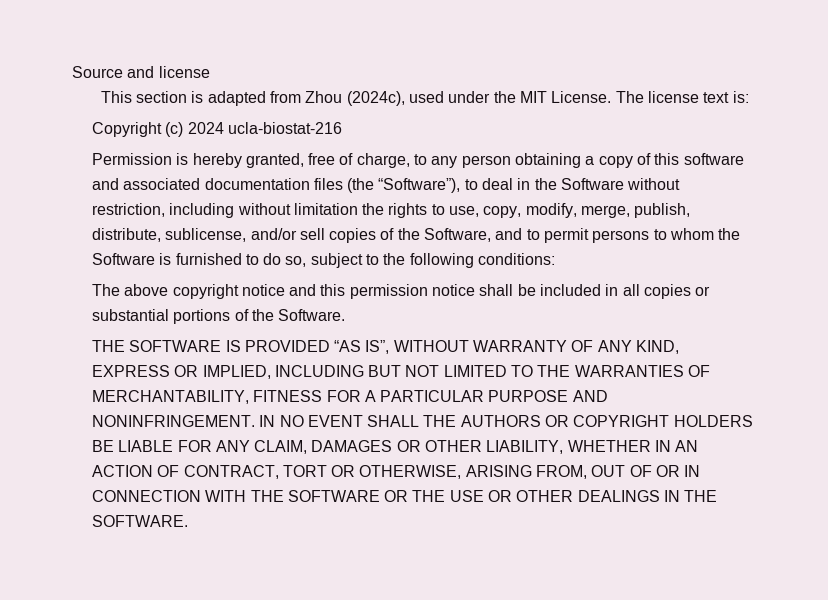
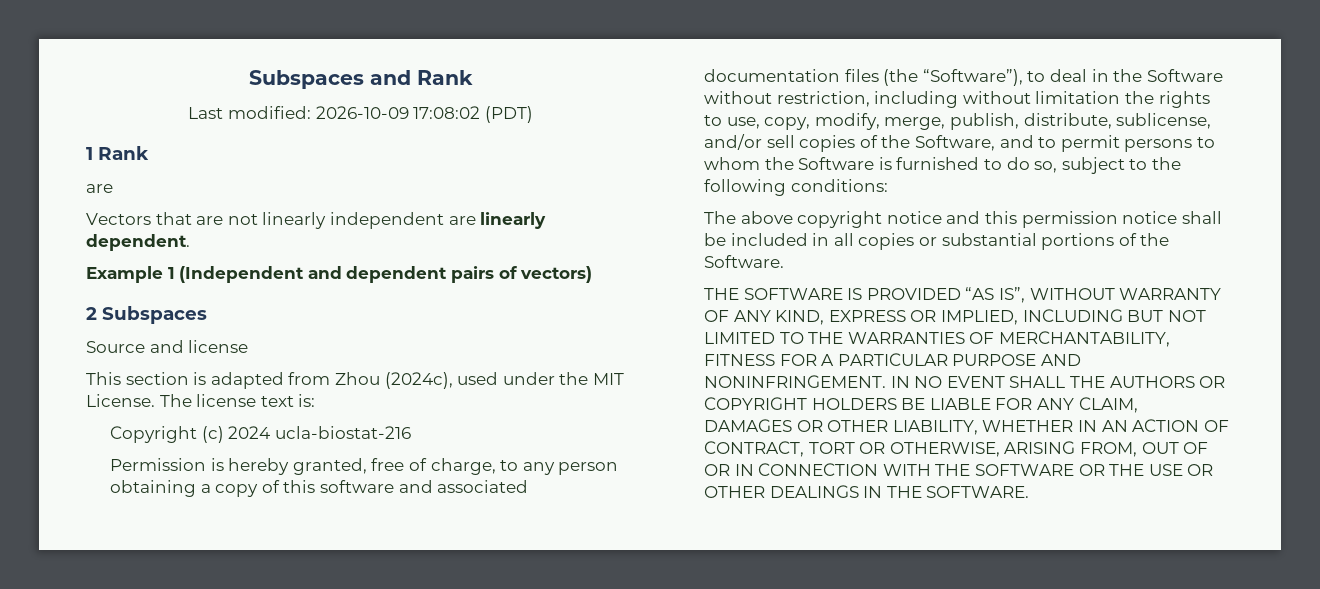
(72, 72) none -> [248,70,473,89] [188,106,533,123] [86,146,149,160] [86,184,113,193] [86,212,547,229] [86,234,190,251] [86,266,593,283] [86,306,207,324] Subspaces and Rank // Last modified: 2026-10-09 17:08:02 (PDT) // 1 Rank // are // Vectors that are not linearly independent are linearly dependent. // Example 1 (Independent and dependent pairs of vectors) // 2 Subspaces //

